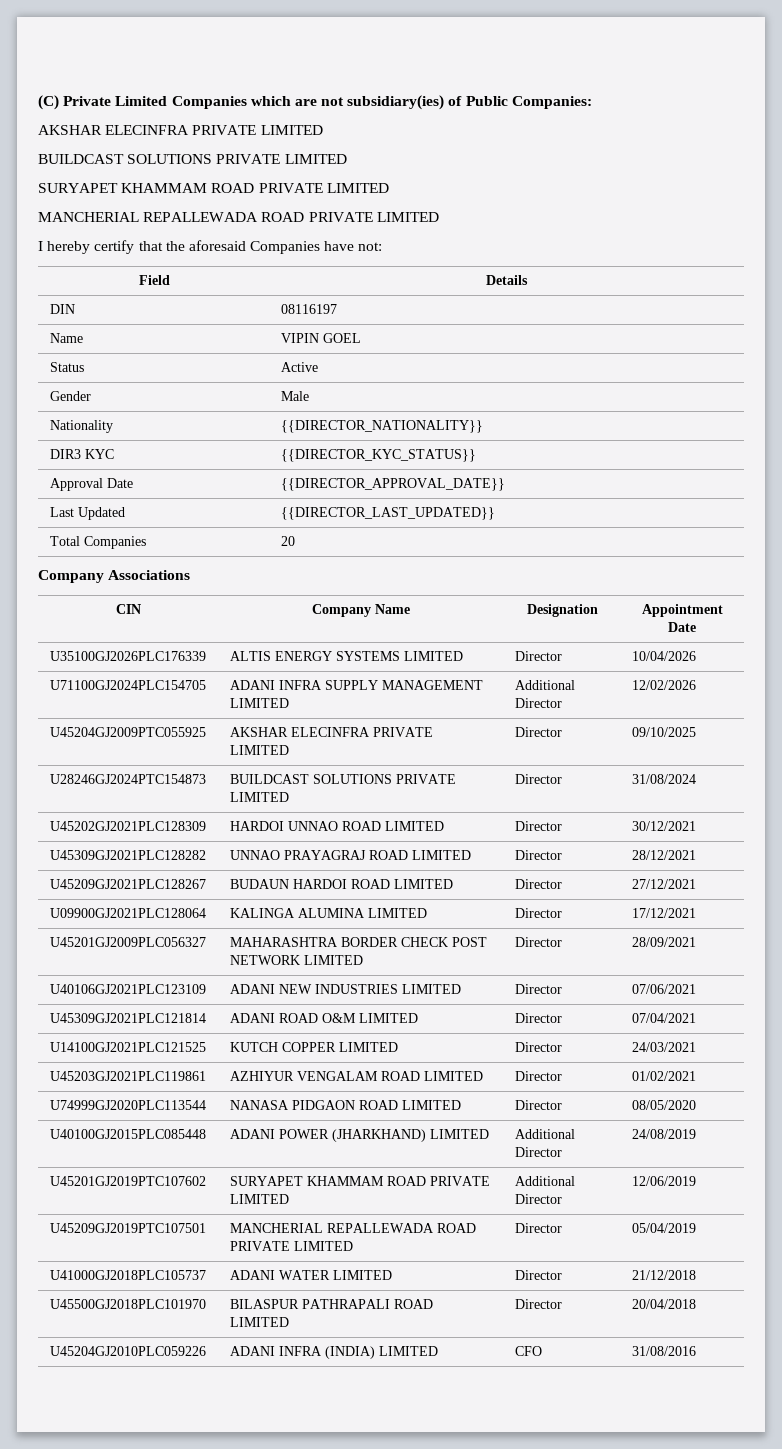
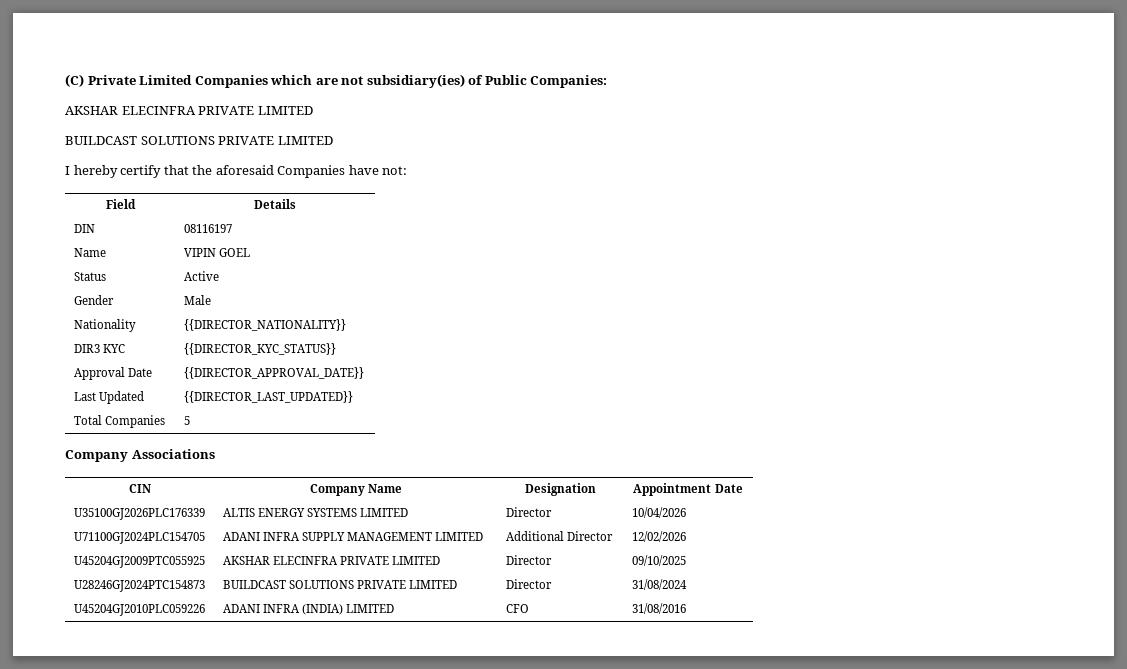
[38,183,389,193] [38,212,439,222] // SURYAPET KHAMMAM ROAD PRIVATE LIMITED // MANCHERIAL REPALLEWADA ROAD PRIVATE LIMITED -> (333, 140) none
[280,536,295,546] 20 -> [183,416,190,425] 5
[49,821,206,831] [229,821,444,831] [514,821,562,831] [631,821,696,831] [49,850,206,860] [229,850,471,860] [514,850,562,860] [631,850,696,860] [49,879,206,889] [229,879,453,889] [514,879,562,889] [631,879,696,889] [49,908,206,918] [229,908,427,918] [514,908,562,918] [631,908,696,918] [49,937,206,947] [229,937,487,947] [229,955,363,965] [514,937,562,947] [631,937,696,947] [49,984,206,994] [229,984,461,994] [514,984,562,994] [631,984,696,994] [49,1013,206,1023] [229,1013,418,1023] [514,1013,562,1023] [631,1013,696,1023] [49,1042,206,1052] [229,1042,398,1052] [514,1042,562,1052] [631,1042,696,1052] [49,1071,206,1081] [229,1071,483,1081] [514,1071,562,1081] [631,1071,696,1081] [49,1100,206,1110] [229,1100,461,1110] [514,1100,562,1110] [631,1100,696,1110] [49,1129,206,1139] [229,1129,489,1142] [514,1129,575,1139] [514,1147,562,1157] [631,1129,696,1139] [49,1176,206,1186] [229,1176,490,1186] [229,1194,289,1204] [514,1176,575,1186] [514,1194,562,1204] [631,1176,696,1186] [49,1223,206,1233] [229,1223,476,1233] [229,1241,353,1251] [514,1223,562,1233] [631,1223,696,1233] [49,1270,206,1280] [229,1270,392,1280] [514,1270,562,1280] [631,1270,696,1280] [49,1299,206,1309] [229,1299,433,1309] [229,1317,289,1327] [514,1299,562,1309] [631,1299,696,1309] // U45202GJ2021PLC128309 | HARDOI UNNAO ROAD LIMITED | Director | 30/12/2021 // U45309GJ2021PLC128282 | UNNAO PRAYAGRAJ ROAD LIMITED | Director | 28/12/2021 // U45209GJ2021PLC128267 | BUDAUN HARDOI ROAD LIMITED | Director | 27/12/2021 // U09900GJ2021PLC128064 | KALINGA ALUMINA LIMITED | Director | 17/12/2021 // U45201GJ2009PLC056327 | MAHARASHTRA BORDER CHECK POST NETWORK LIMITED | Director | 28/09/2021 // U40106GJ2021PLC123109 | ADANI NEW INDUSTRIES LIMITED | Director | 07/06/2021 // U45309GJ2021PLC121814 | ADANI ROAD O&M LIMITED | Director | 07/04/2021 // U14100GJ2021PLC121525 | KUTCH COPPER LIMITED | Director | 24/03/2021 // U45203GJ2021PLC119861 | AZHIYUR VENGALAM ROAD LIMITED | Director | 01/02/2021 // U74999GJ2020PLC113544 | NANASA PIDGAON ROAD LIMITED | Director | 08/05/2020 // U40100GJ2015PLC085448 | ADANI POWER (JHARKHAND) LIMITED | Additional Director | 24/08/2019 // U45201GJ2019PTC107602 | SURYAPET KHAMMAM ROAD PRIVATE LIMITED | Additional Director | 12/06/2019 // U45209GJ2019PTC107501 | MANCHERIAL REPALLEWADA ROAD PRIVATE LIMITED | Director | 05/04/2019 // U41000GJ2018PLC105737 | ADANI WATER LIMITED | Director | 21/12/2018 // U45500GJ2018PLC101970 | BILASPUR PATHRAPALI ROAD LIMITED | Director | 20/04/2018 -> (687, 584) none

